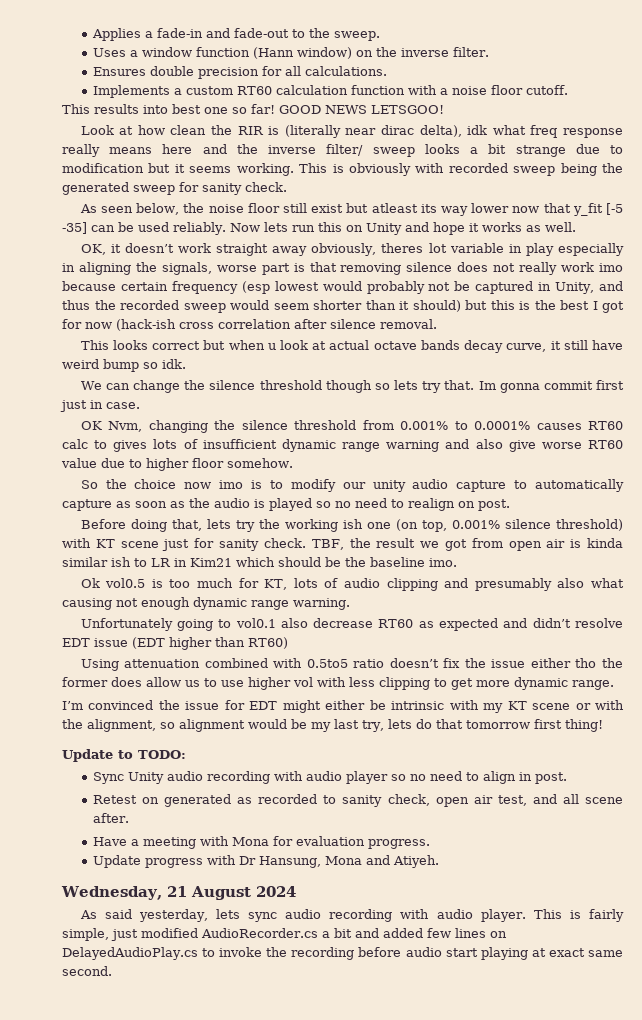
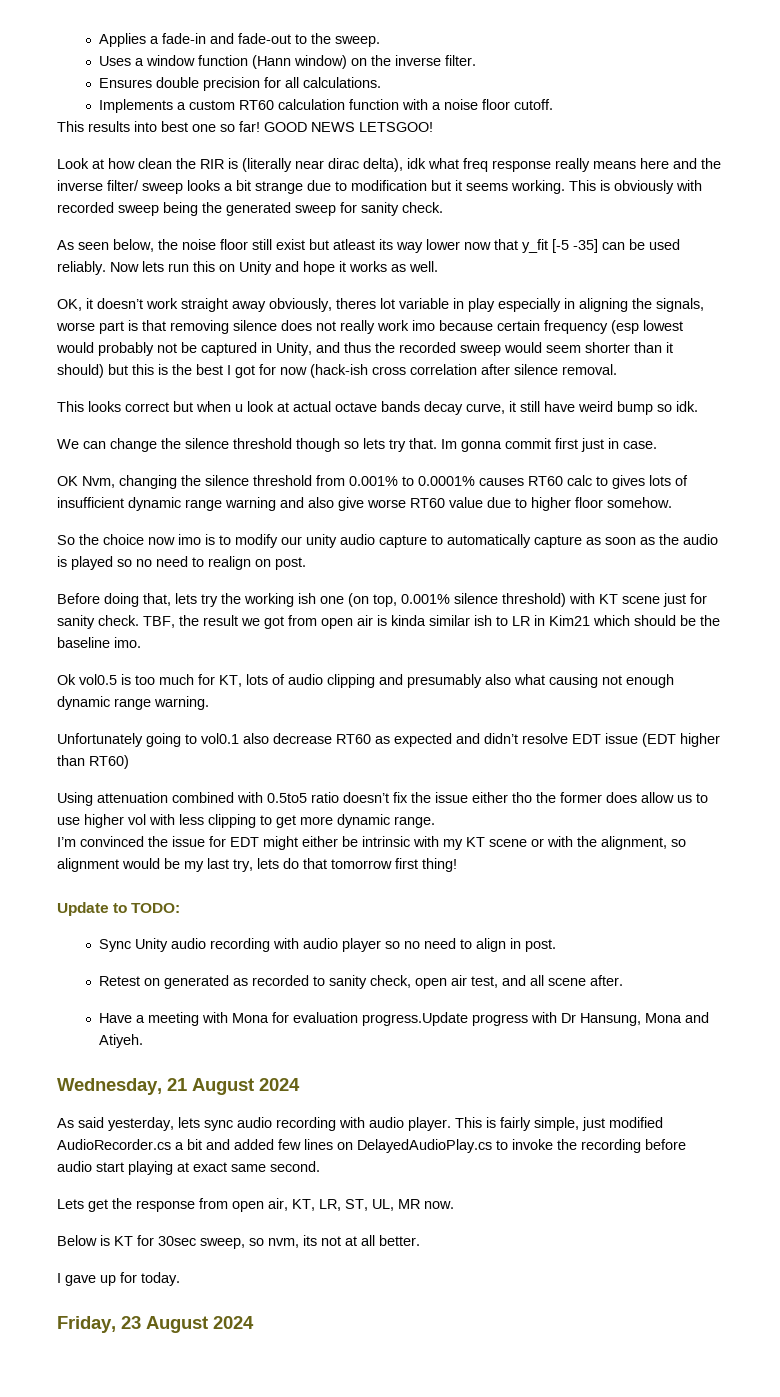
[368,839,431,849] [93,855,142,868] progress. // Update -> [361,1012,468,1026] progress.Update
(112, 971) none -> [57,1198,454,1212] [57,1235,420,1249] [57,1272,180,1286] [57,1316,254,1333] // Lets get the response from open air, KT, LR, ST, UL, MR now. // Below is KT for 30sec sweep, so nvm, its not at all better. // I gave up for today. // Friday, 23 August 2024

